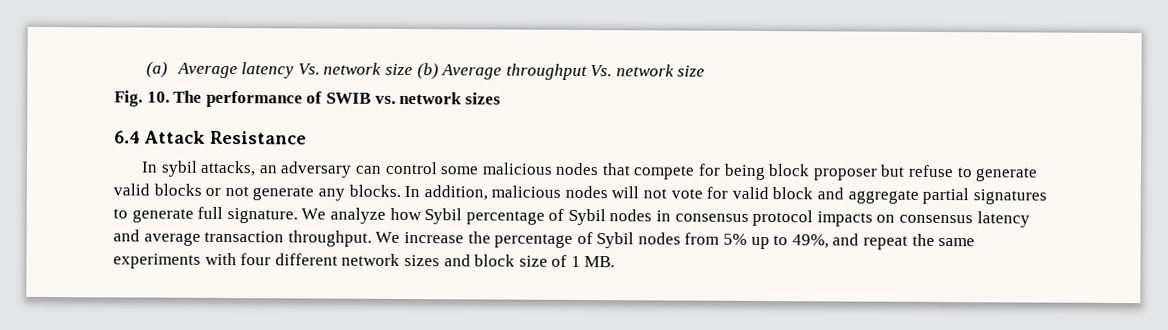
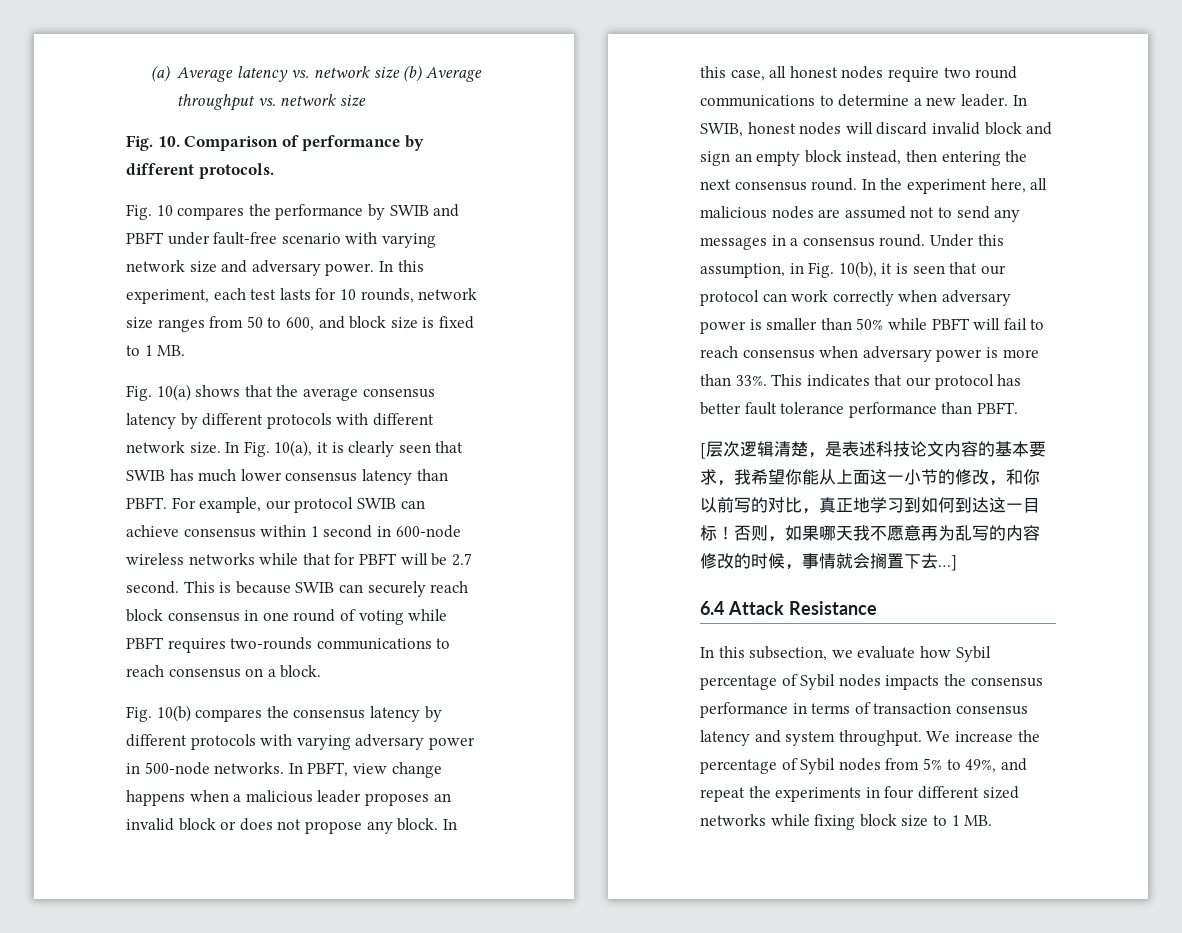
[297,63,320,75] Vs. -> [291,70,310,78] vs.
[590,65,613,77] Vs. -> [257,98,276,106] vs.
[173,90,501,108] [114,130,307,145] [140,160,1038,182] [113,183,1047,205] [113,206,386,224] The performance of SWIB vs. network sizes // 6.4 Attack Resistance // In sybil attacks, an adversary can control some malicious nodes that compete for being block proposer but refuse to generate valid blocks or not generate any blocks. In addition, malicious nodes will not vote for valid block and aggregate partial signatures to generate full signature. We analyze -> [184,135,424,151] [126,163,274,179] [126,204,460,220] [126,232,436,248] [126,260,424,276] [126,288,478,304] [126,316,474,332] [126,345,186,356] [126,384,435,401] [126,413,434,429] [126,440,464,457] [126,469,448,485] [126,497,425,513] [126,525,461,538] [126,553,472,566] [126,581,469,597] [126,609,448,625] [126,637,451,653] [126,665,322,678] [126,705,442,722] [126,734,475,750] [126,762,442,778] [126,790,451,806] [126,818,457,834] [700,66,1018,82] [700,94,1027,107] [700,122,1053,137] [700,150,1028,166] [700,178,1048,194] [700,206,1021,222] [700,234,1004,250] [700,261,1006,278] [700,290,1011,306] [700,318,1045,334] [700,346,1039,362] [700,374,1022,390] [700,402,1018,418] [700,441,1046,459] [700,469,1040,486] [700,497,1040,514] [700,525,1040,542] [700,553,957,571] [700,601,877,615] [700,646,916,661] Comparison of performance by different protocols. // Fig. 10 compares the performance by SWIB and PBFT under fault-free scenario with varying network size and adversary power. In this experiment, each test lasts for 10 rounds, network size ranges from 50 to 600, and block size is fixed to 1 MB. // Fig. 10(a) shows that the average consensus latency by different protocols with different network size. In Fig. 10(a), it is clearly seen that SWIB has much lower consensus latency than PBFT. For example, our protocol SWIB can achieve consensus within 1 second in 600-node wireless networks while that for PBFT will be 2.7 second. This is because SWIB can securely reach block consensus in one round of voting while PBFT requires two-rounds communications to reach consensus on a block. // Fig. 10(b) compares the consensus latency by different protocols with varying adversary power in 500-node networks. In PBFT, view change happens when a malicious leader proposes an invalid block or does not propose any block. In this case, all honest nodes require two round communications to determine a new leader. In SWIB, honest nodes will discard invalid block and sign an empty block instead, then entering the next consensus round. In the experiment here, all malicious nodes are assumed not to send any messages in a consensus round. Under this assumption, in Fig. 10(b), it is seen that our protocol can work correctly when adversary power is smaller than 50% while PBFT will fail to reach consensus when adversary power is more than 33%. This indicates that our protocol has better fault tolerance performance than PBFT. // [层次逻辑清楚，是表述科技论文内容的基本要求，我希望你能从上面这一小节的修改，和你以前写的对比，真正地学习到如何到达这一目标！否则，如果哪天我不愿意再为乱写的内容修改的时候，事情就会搁置下去…] // 6.4 Attack Resistance // In this subsection, we evaluate
[656,209,896,227] in consensus protocol impacts on -> [885,674,1043,690] [700,702,952,718] impacts the consensus performance in terms of transaction
[143,230,285,246] average transaction -> [785,731,836,746] system
[750,236,770,250] up -> (942, 764) none
[938,237,976,247] [113,252,568,269] same experiments with four different network sizes and block size of -> [775,786,1019,802] [700,814,947,830] experiments in four different sized networks while fixing block size to

